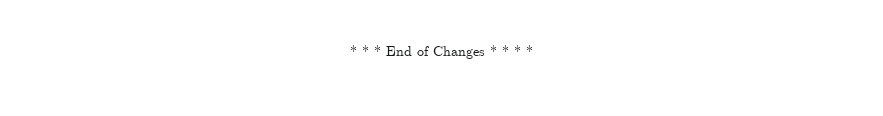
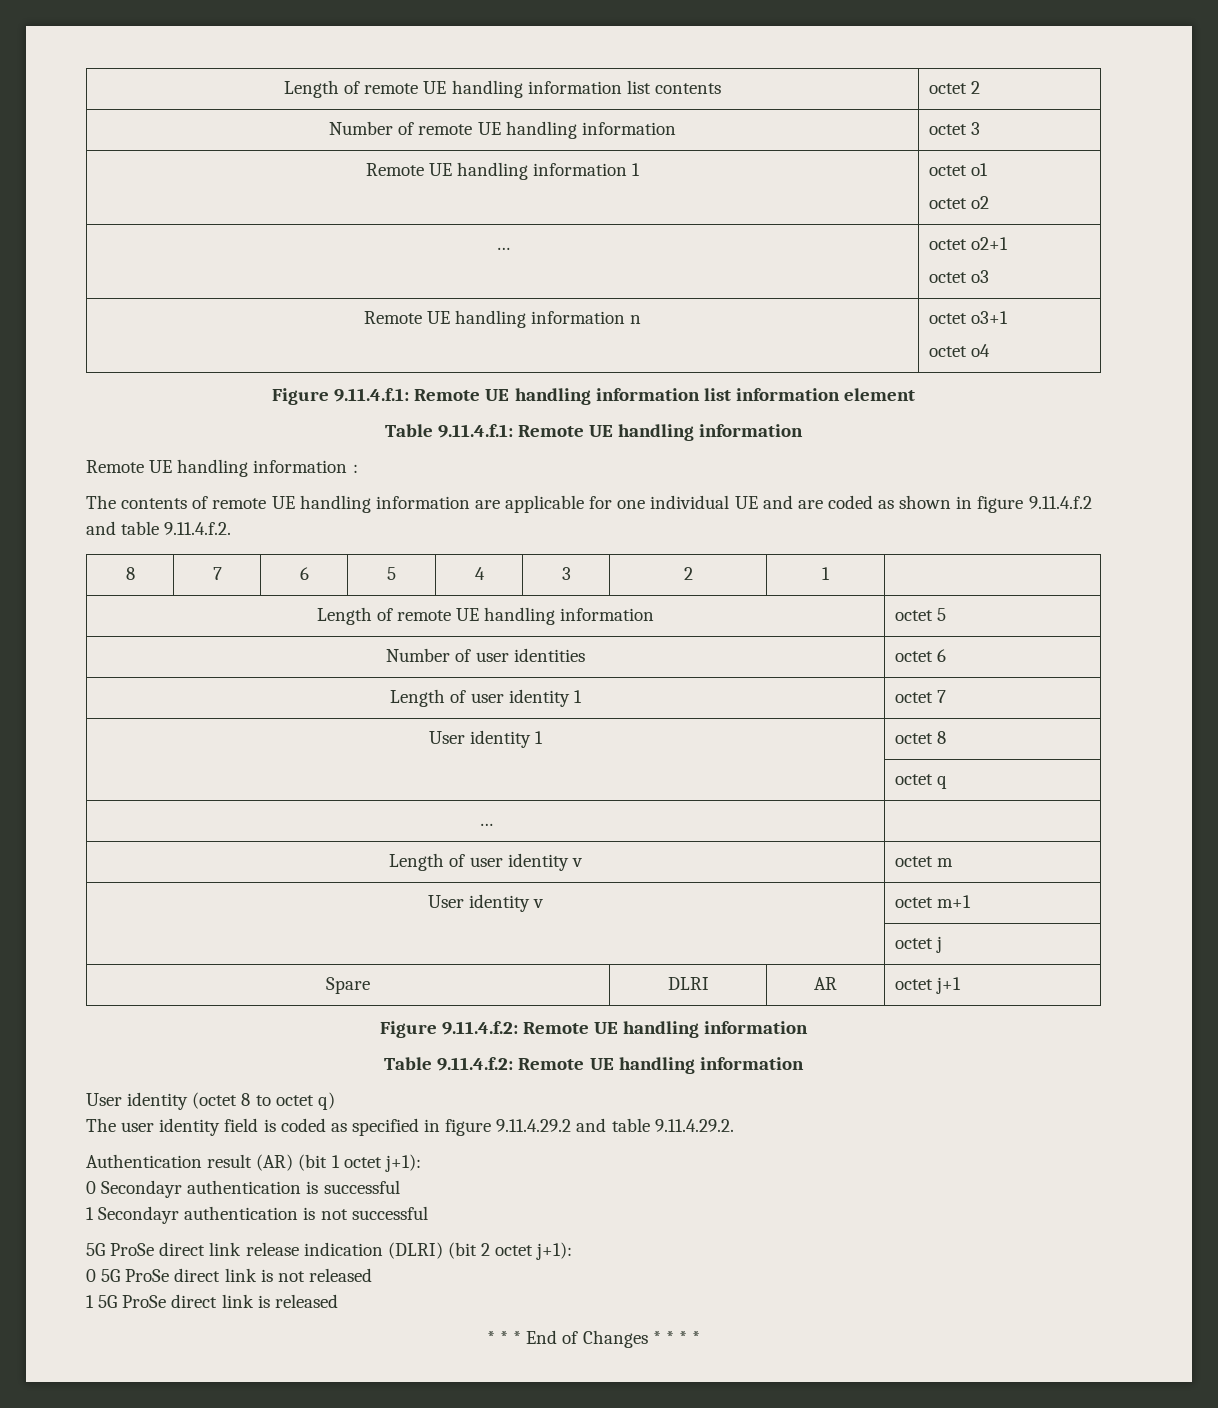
(350, 50) none -> [284,80,721,98] [928,81,980,94] [329,121,676,139] [928,122,980,135] [365,162,641,180] [928,163,988,176] [928,196,989,209] [495,247,510,250] [928,237,1008,250] [928,270,989,283] [363,310,642,328] [928,311,1008,324] [928,344,990,357] [271,388,916,405] [384,424,804,441] [86,459,358,477] [86,495,1092,513] [86,521,232,535] [125,567,135,580] [212,567,222,580] [299,567,309,580] [387,567,396,580] [474,567,485,580] [561,567,571,580] [683,567,693,580] [822,567,830,580] [316,607,655,625] [894,608,946,621] [386,648,585,662] [894,649,946,662] [390,689,582,707] [894,690,946,703] [428,730,544,748] [894,731,946,744] [894,774,947,789] [478,823,493,826] [389,853,583,871] [894,856,953,867] [427,894,545,912] [894,895,971,908] [894,936,942,953] [326,977,370,994] [667,977,709,990] [814,977,837,990] [894,977,961,994] [379,1021,809,1038] [384,1057,804,1074] [86,1092,335,1110] [86,1118,734,1136] [86,1154,421,1172] [86,1180,400,1198] [86,1206,428,1224] [86,1242,573,1260] [86,1268,372,1282] [86,1294,338,1308] Length of remote UE handling information list contents | octet 2 // Number of remote UE handling information | octet 3 // Remote UE handling information 1 | octet o1 // octet o2 // … | octet o2+1 // octet o3 // Remote UE handling information n | octet o3+1 // octet o4 // Figure 9.11.4.f.1: Remote UE handling information list information element // Table 9.11.4.f.1: Remote UE handling information // Remote UE handling information : // The contents of remote UE handling information are applicable for one individual UE and are coded as shown in figure 9.11.4.f.2 and table 9.11.4.f.2. // 8 | 7 | 6 | 5 | 4 | 3 | 2 | 1 | // Length of remote UE handling information | octet 5 // Number of user identities | octet 6 // Length of user identity 1 | octet 7 // User identity 1 | octet 8 // | octet q // … | // Length of user identity v | octet m // User identity v | octet m+1 // | octet j // Spare | DLRI | AR | octet j+1 // Figure 9.11.4.f.2: Remote UE handling information // Table 9.11.4.f.2: Remote UE handling information // User identity (octet 8 to octet q) // The user identity field is coded as specified in figure 9.11.4.29.2 and table 9.11.4.29.2. // Authentication result (AR) (bit 1 octet j+1): // 0 Secondayr authentication is successful // 1 Secondayr authentication is not successful // 5G ProSe direct link release indication (DLRI) (bit 2 octet j+1): // 0 5G ProSe direct link is not released // 1 5G ProSe direct link is released //

